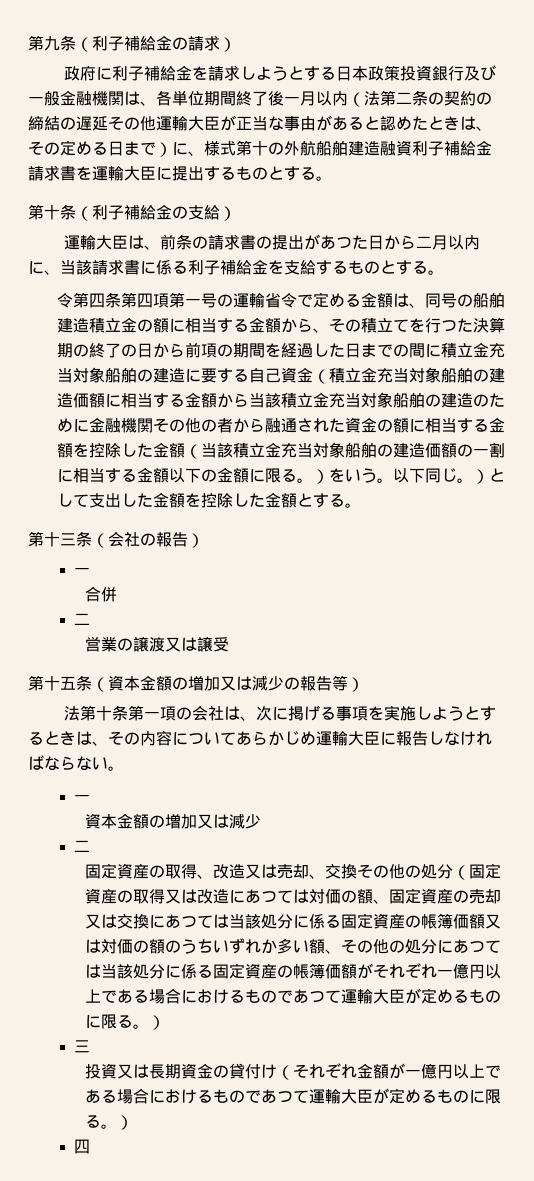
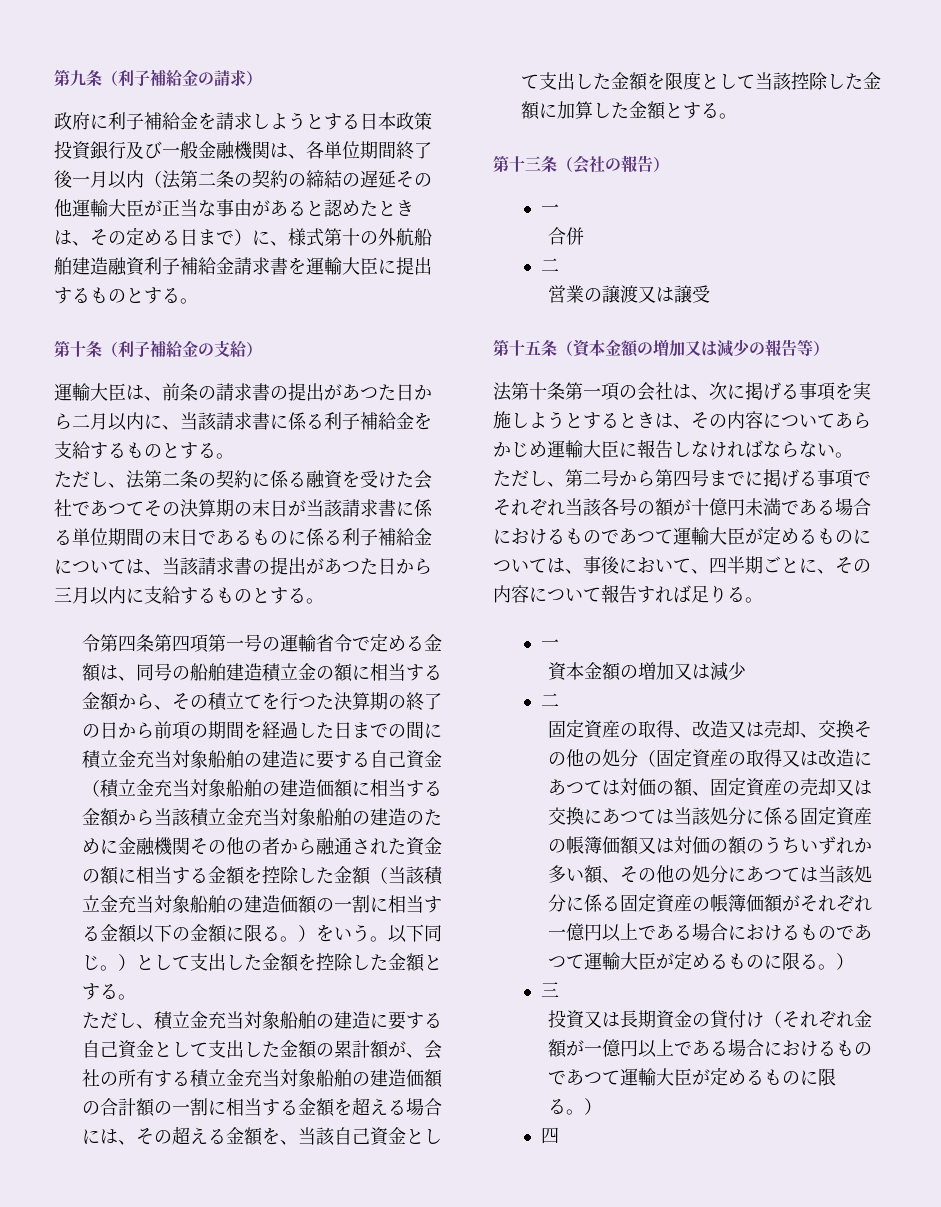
(444, 272) none -> [54,470,432,489] [54,499,433,518] [54,528,432,546] [54,557,432,576] [54,586,324,605] // ただし、法第二条の契約に係る融資を受けた会社であつてその決算期の末日が当該請求書に係る単位期間の末日であるものに係る利子補給金については、当該請求書の提出があつた日から三月以内に支給するものとする。
(361, 505) none -> [81,1011,442,1030] [81,1040,442,1059] [81,1069,443,1088] [81,1097,442,1117] [81,1126,442,1146] [520,72,881,91] [520,101,737,120] // ただし、積立金充当対象船舶の建造に要する自己資金として支出した金額の累計額が、会社の所有する積立金充当対象船舶の建造価額の合計額の一割に相当する金額を超える場合には、その超える金額を、当該自己資金として支出した金額を限度として当該控除した金額に加算した金額とする。
(124, 768) none -> [493,469,871,488] [493,498,871,517] [493,526,871,545] [493,556,871,574] [493,584,763,603] // ただし、第二号から第四号までに掲げる事項でそれぞれ当該各号の額が十億円未満である場合におけるものであつて運輸大臣が定めるものについては、事後において、四半期ごとに、その内容について報告すれば足りる。

